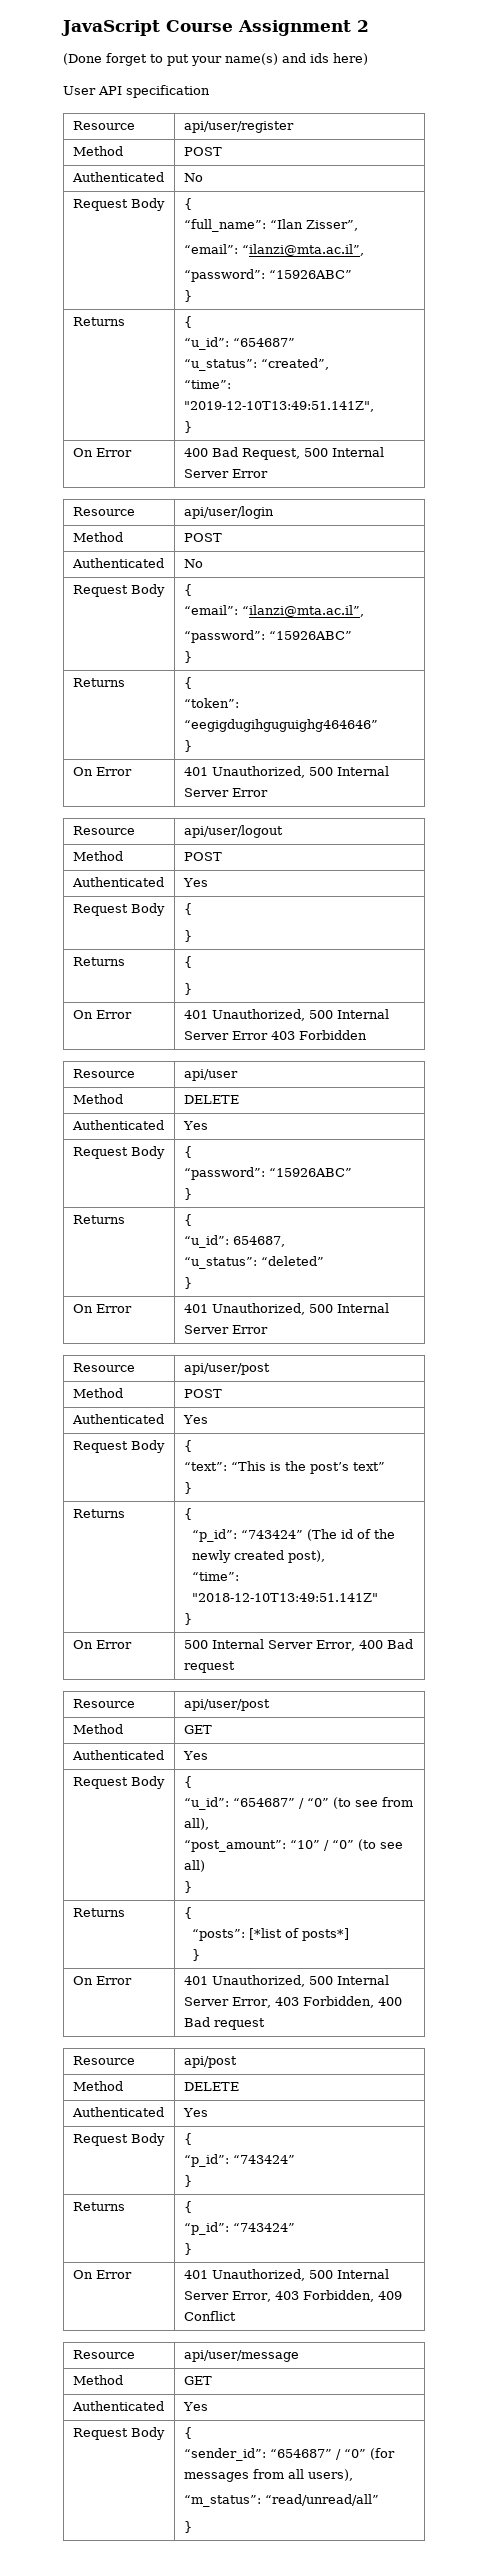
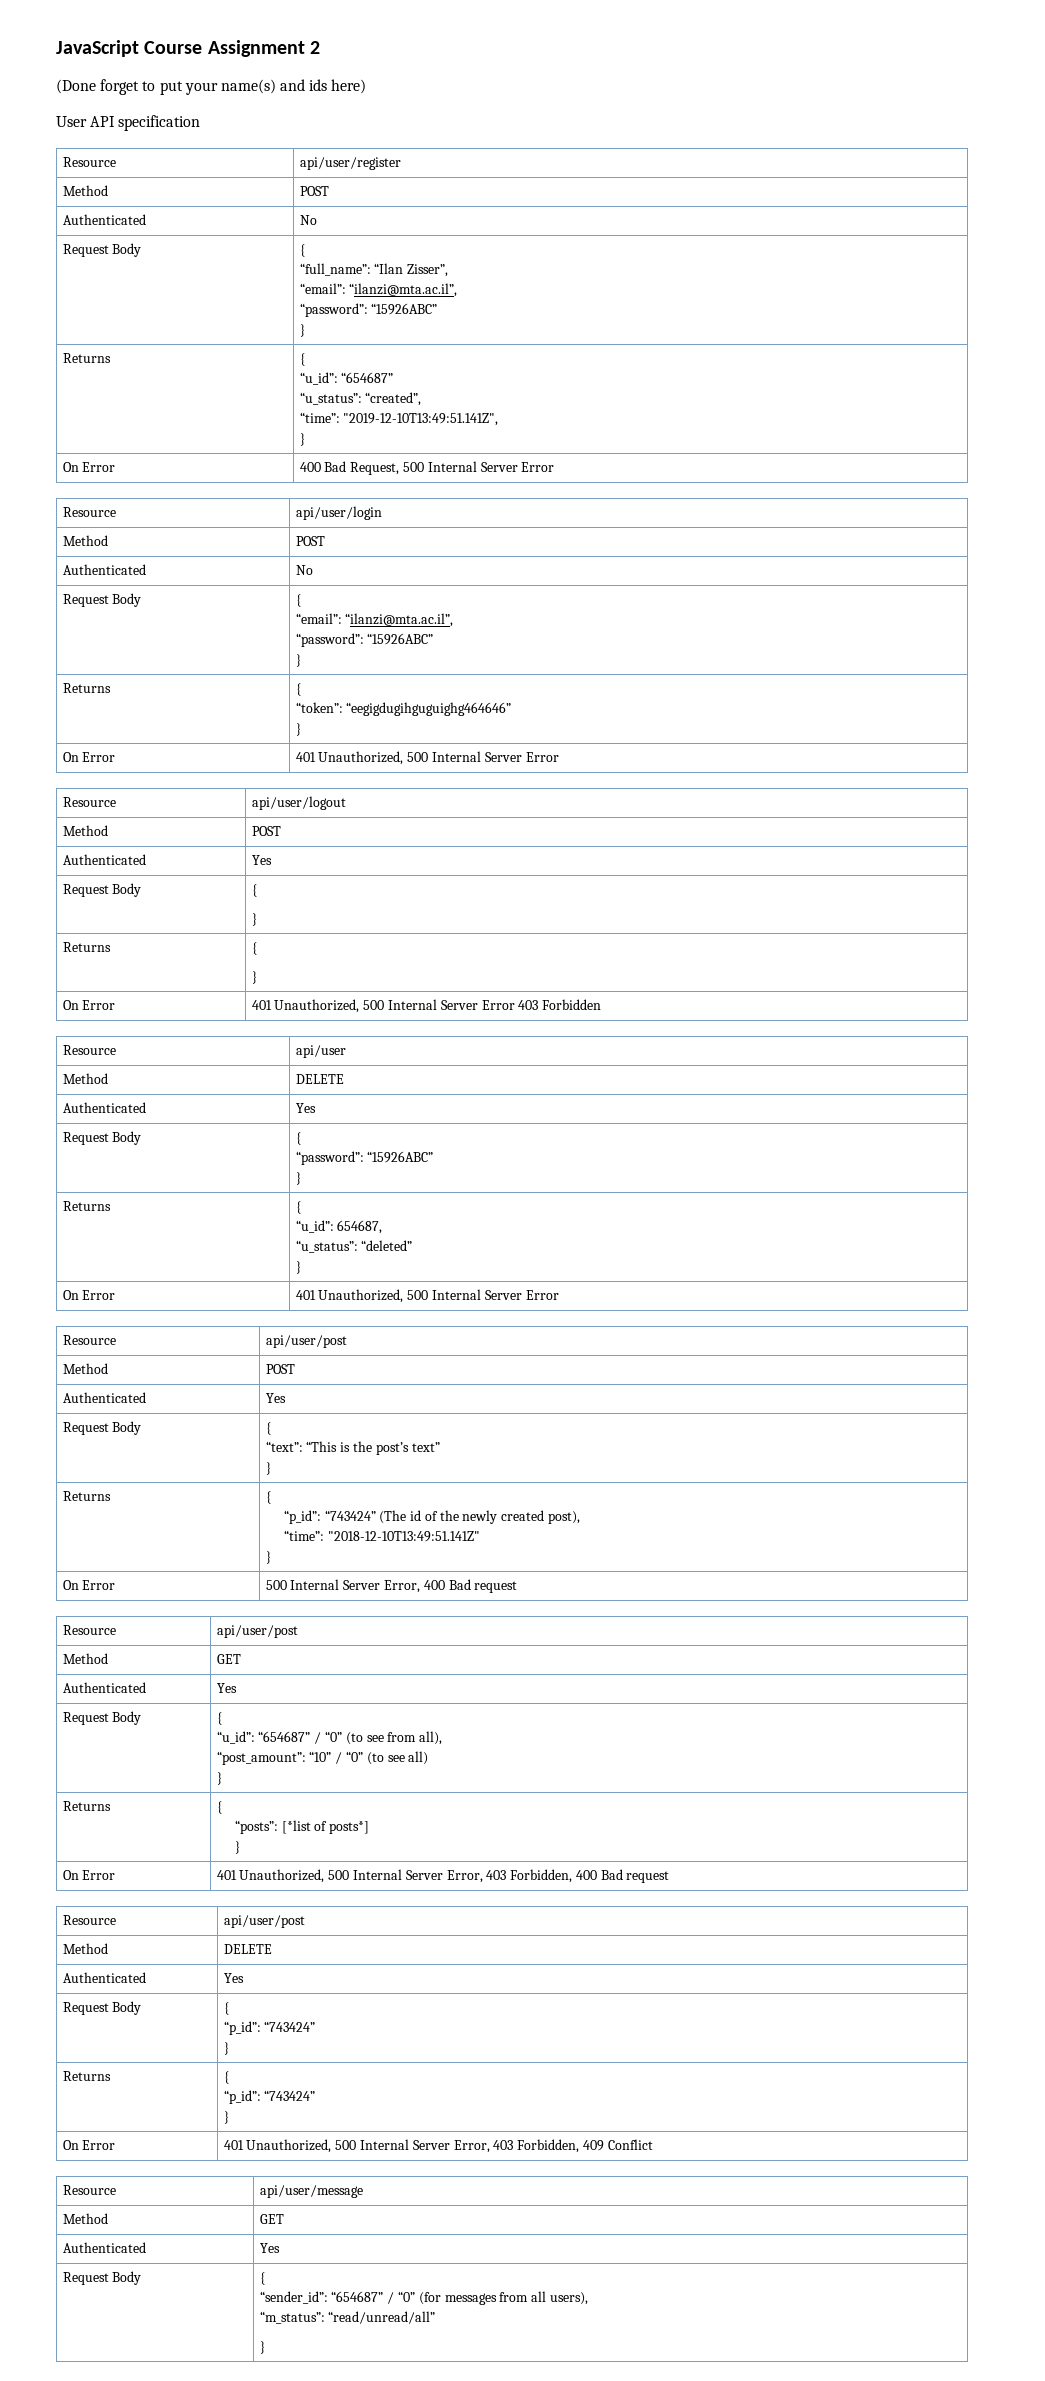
[183,2056,237,2068] api/post -> [223,1915,305,1928] api/user/post

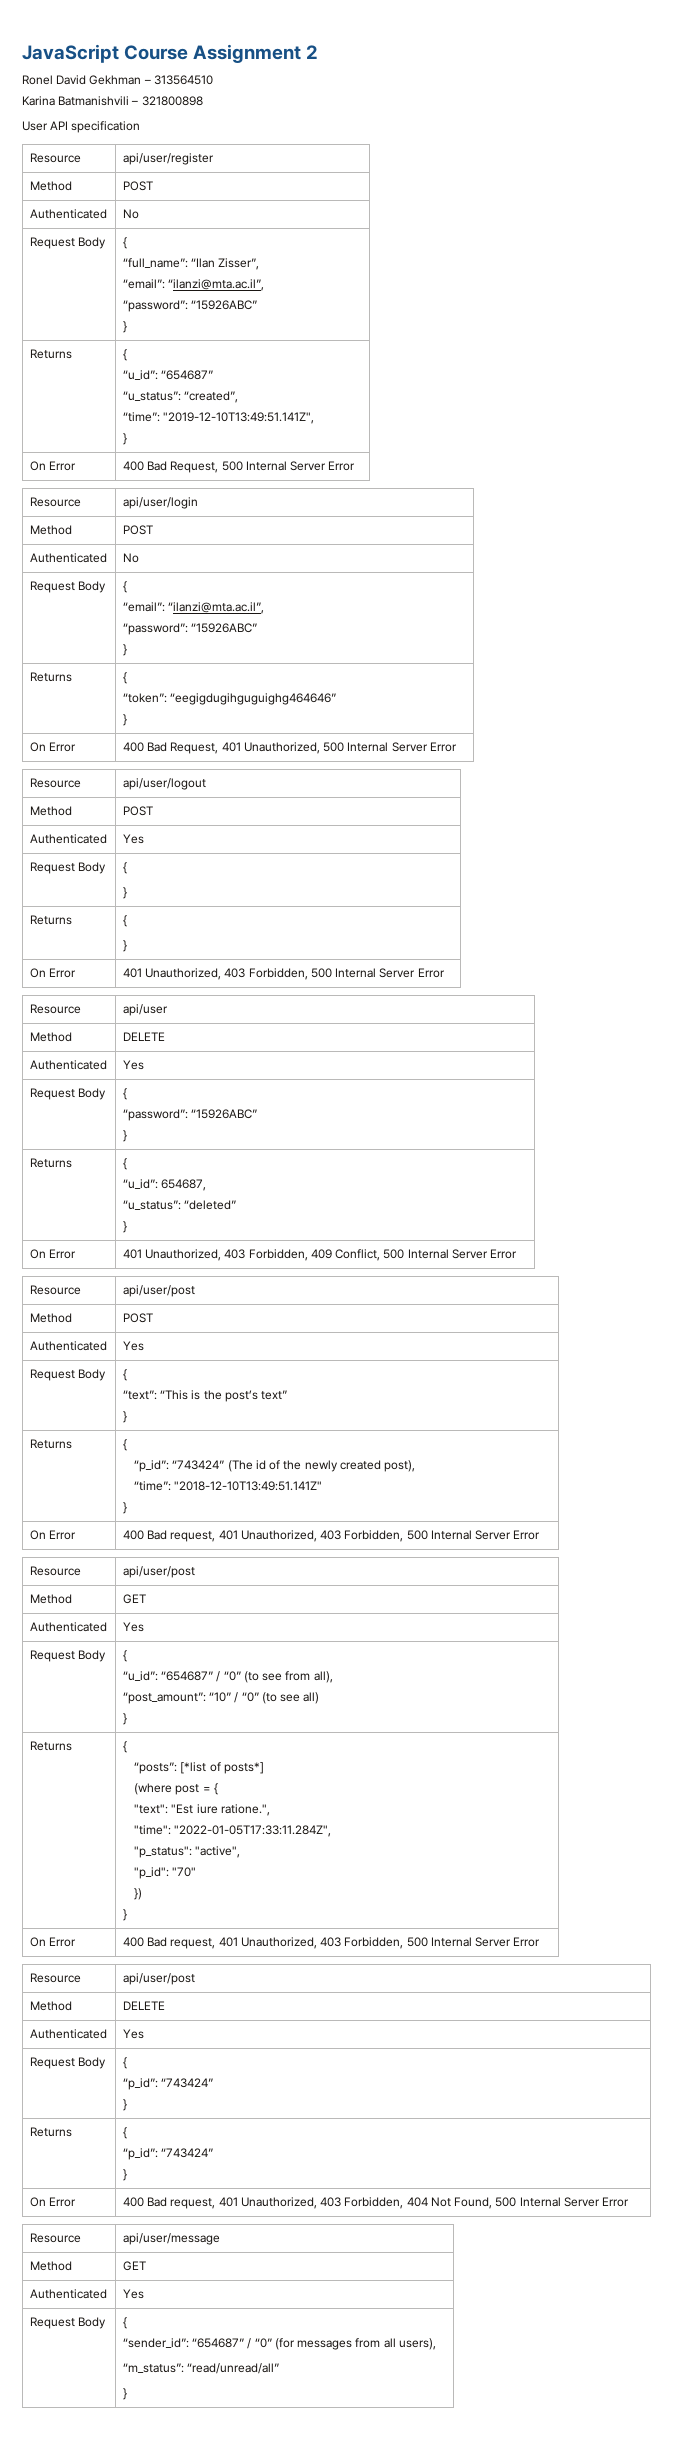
[56,79,367,95] (Done forget to put your name(s) and ids here) -> [22,75,213,85] [22,96,203,106] Ronel David Gekhman – 313564510 // Karina Batmanishvili – 321800898
(116, 757) none -> [122,742,219,754] 400 Bad Request,
[363,999,602,1010] 500 Internal Server Error 403 Forbidden -> [224,968,445,980] 403 Forbidden, 500 Internal Server Error
(404, 1296) none -> [224,1249,381,1261] 403 Forbidden, 409 Conflict,
[265,1579,518,1593] 500 Internal Server Error, 400 Bad request -> [122,1530,541,1542] 400 Bad request, 401 Unauthorized, 403 Forbidden, 500 Internal Server Error
[234,1841,240,1854] [62,1870,116,1880] [216,1869,670,1883] } // On Error | 401 Unauthorized, 500 Internal Server Error, 403 Forbidden, 400 Bad request -> [134,1783,218,1795] [134,1804,270,1816] [134,1825,332,1837] [134,1846,241,1858] [134,1867,197,1879] [134,1888,143,1900] [122,1909,127,1921] [29,1937,77,1947] [122,1937,541,1949] (where post = { // "text": "Est iure ratione.", // "time": "2022-01-05T17:33:11.284Z", // "p_status": "active", // "p_id": "70" // }) // } // On Error | 400 Bad request, 401 Unauthorized, 403 Forbidden, 500 Internal Server Error
[223,2139,653,2153] 401 Unauthorized, 500 Internal Server Error, 403 Forbidden, 409 Conflict -> [122,2197,630,2209] 400 Bad request, 401 Unauthorized, 403 Forbidden, 404 Not Found, 500 Internal Server Error

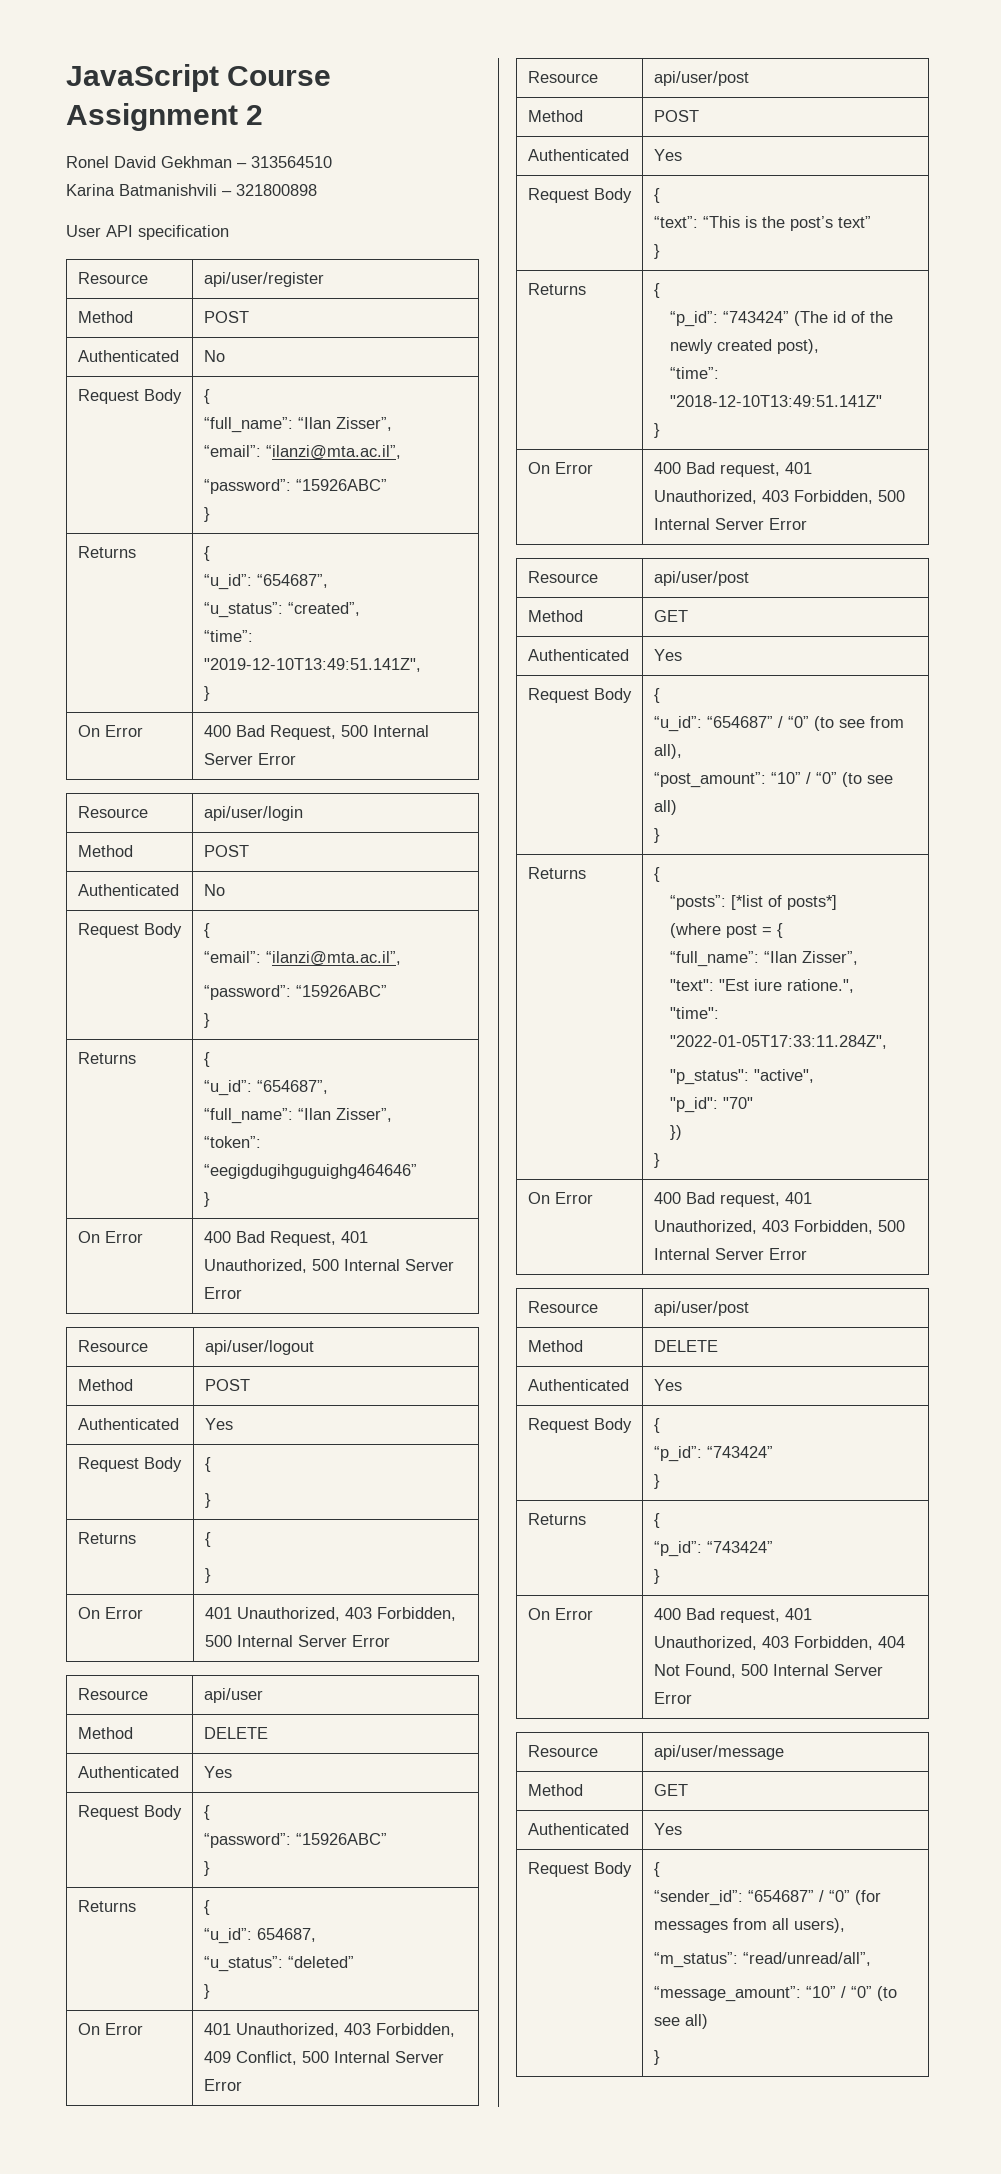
[161,370,214,380] “654687” -> [256,574,328,588] “654687”,
(127, 678) none -> [203,1080,328,1096] [203,1108,392,1124] // “u_id”: “654687”, // “full_name”: “Ilan Zisser”,
(218, 1789) none -> [670,951,859,967] // “full_name”: “Ilan Zisser”,
[187,2363,280,2374] “read/unread/all” -> [742,1952,871,1966] [653,1986,897,2002] [653,2014,708,2029] “read/unread/all”, // “message_amount”: “10” / “0” (to see all)

